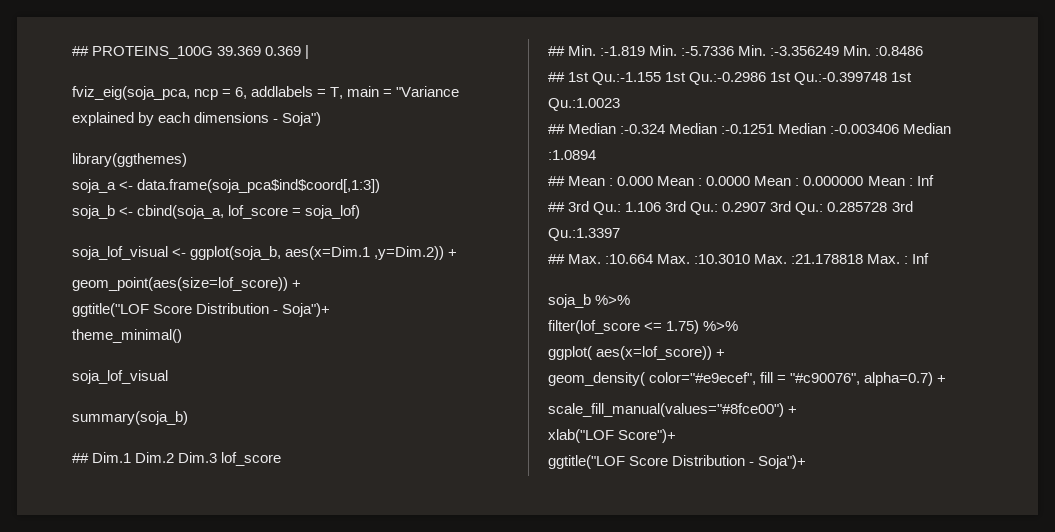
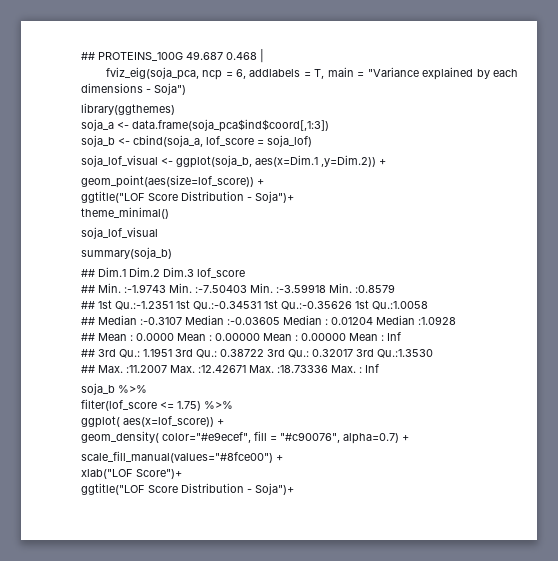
[217,46,302,56] 39.369 0.369 -> [186,51,257,60] 49.687 0.468
[600,45,924,56] [548,72,913,85] [548,98,620,111] [548,123,952,134] [548,150,596,160] [548,176,864,186] :-1.819 Min. :-5.7336 Min. :-3.356249 Min. :0.8486 // ## 1st Qu.:-1.155 1st Qu.:-0.2986 1st Qu.:-0.399748 1st Qu.:1.0023 // ## Median :-0.324 Median :-0.1251 Median :-0.003406 Median :1.0894 // ## Mean : 0.000 Mean : 0.0000 Mean : 0.000000 -> [124,283,395,293] [81,300,428,310] [81,315,456,325] [81,333,346,341] :-1.9743 Min. :-7.50403 Min. :-3.59918 Min. :0.8579 // ## 1st Qu.:-1.2351 1st Qu.:-0.34531 1st Qu.:-0.35626 1st Qu.:1.0058 // ## Median :-0.3107 Median :-0.03605 Median : 0.01204 Median :1.0928 // ## Mean : 0.0000 Mean : 0.00000 Mean : 0.00000
[625,201,913,215] [548,228,620,241] 1.106 3rd Qu.: 0.2907 3rd Qu.: 0.285728 3rd Qu.:1.3397 -> [143,348,433,358] 1.1951 3rd Qu.: 0.38722 3rd Qu.: 0.32017 3rd Qu.:1.3530
[605,254,864,264] :10.664 Max. :10.3010 Max. :21.178818 -> [126,365,328,373] :11.2007 Max. :12.42671 Max. :18.73336

